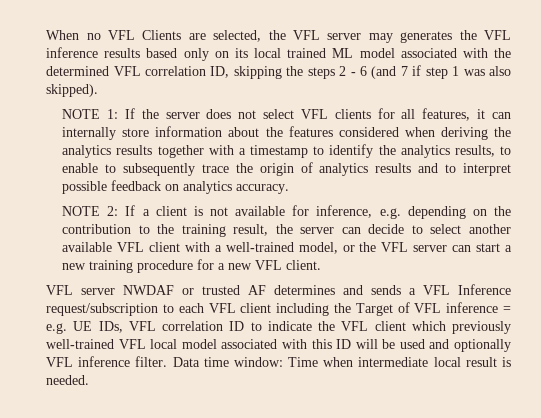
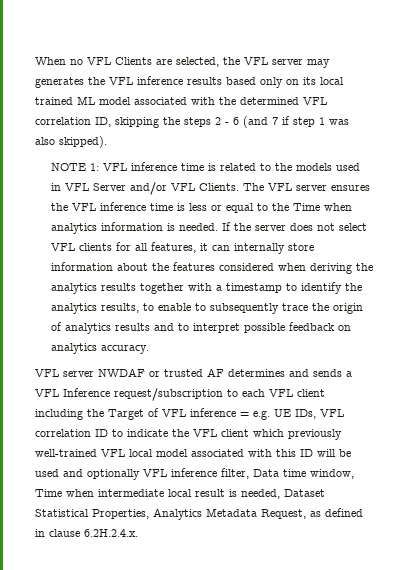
(119, 114) none -> [102,162,360,171] [50,182,370,195] [50,202,352,213] [50,222,218,234] VFL inference time is related to the models used in VFL Server and/or VFL Clients. The VFL server ensures the VFL inference time is less or equal to the Time when analytics information is needed.
[62,205,512,219] [62,224,511,237] [62,242,513,254] [62,259,322,273] // NOTE 2: If a client is not available for inference, e.g. depending on the contribution to the training result, the server can decide to select another available VFL client with a well-trained model, or the VFL server can start a new training procedure for a new VFL client. -> (149, 349) none
[135,356,168,367] filter. -> [221,468,250,479] filter,
[233,357,283,367] window: -> [310,469,355,479] window,
[46,375,90,385] needed. -> [241,489,326,499] [35,508,364,520] [35,529,139,537] needed, Dataset Statistical Properties, Analytics Metadata Request, as defined in clause 6.2H.2.4.x.

